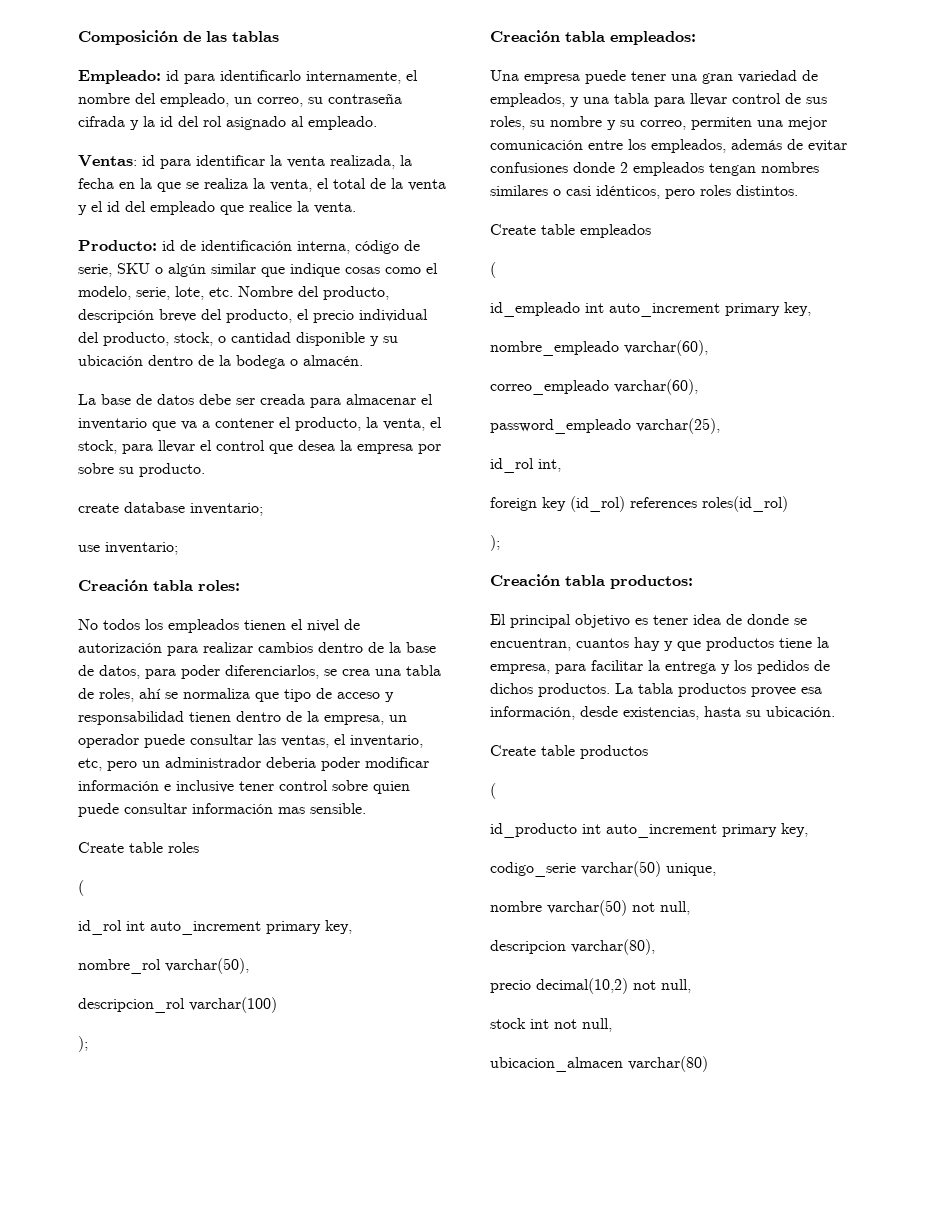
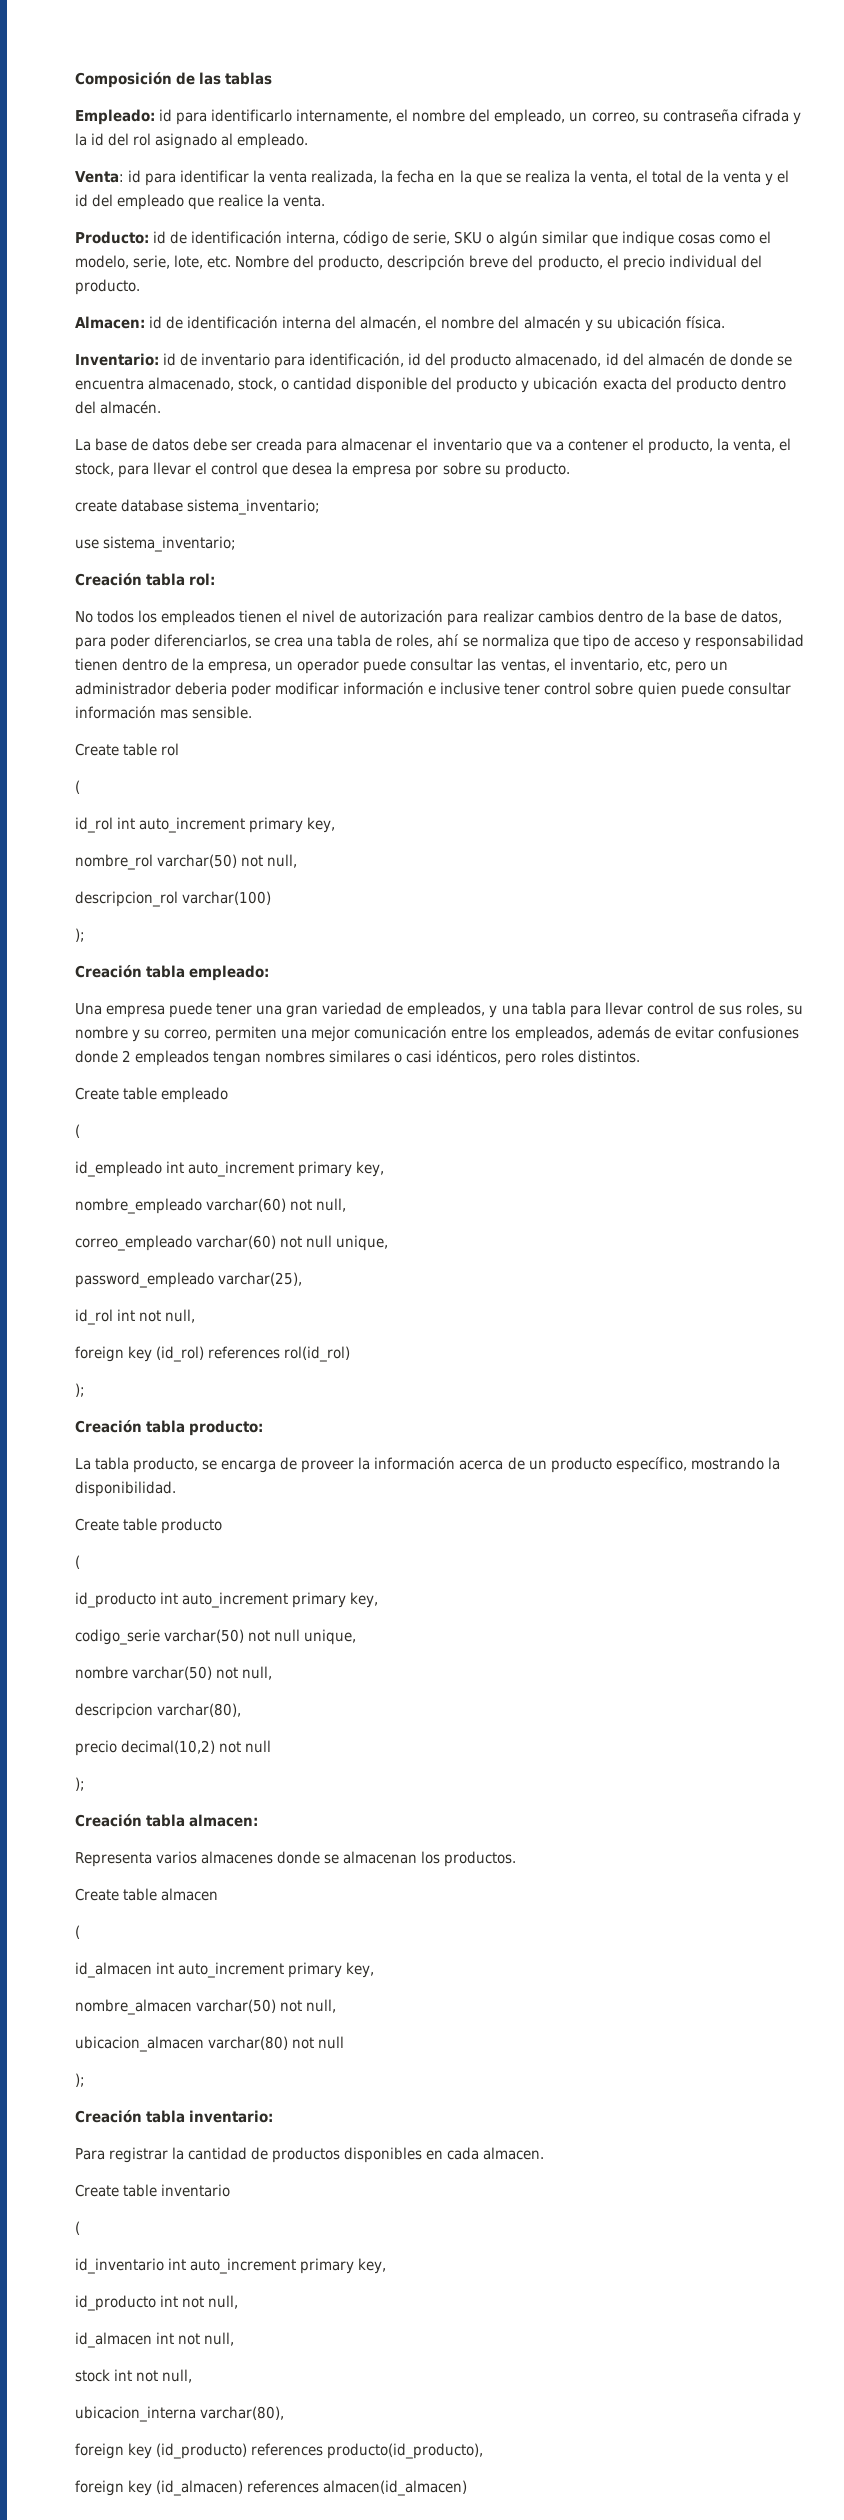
[78,155,137,167] Ventas: -> [75,171,124,183] Venta:
[103,332,398,346] [78,355,298,369] producto, stock, o cantidad disponible y su ubicación dentro de la bodega o -> [75,279,140,295] [75,316,725,332] [75,353,792,369] [75,377,786,393] [75,401,96,414] producto. // Almacen: id de identificación interna del almacén, el nombre del almacén y su ubicación física. // Inventario: id de inventario para identificación, id del producto almacenado, id del almacén de donde se encuentra almacenado, stock, o cantidad disponible del producto y ubicación exacta del producto dentro del
[190,503,263,516] inventario; -> [187,499,321,515] sistema_inventario;
[105,542,178,555] [78,579,240,591] inventario; // Creación tabla roles: -> [103,536,237,552] [75,573,216,586] sistema_inventario; // Creación tabla rol:
[168,842,199,853] roles -> [161,743,180,756] rol
[165,958,249,974] varchar(50), -> [157,854,298,868] varchar(50) not null,
[610,31,696,45] empleados: -> [189,965,270,981] empleado:
[580,224,651,238] empleados -> [161,1087,229,1103] empleado
[624,340,708,356] [490,379,698,395] varchar(60), // correo_empleado varchar(60), -> [206,1198,347,1212] [75,1235,389,1251] varchar(60) not null, // correo_empleado varchar(60) not null unique,
[538,459,561,472] int, -> [117,1309,196,1323] int not null,
[702,496,788,512] [490,535,500,551] [490,574,693,589] [490,614,807,628] [490,637,829,651] [490,660,830,674] [490,683,822,697] [490,706,835,720] [490,745,648,759] roles(id_rol) // ); // Creación tabla productos: // El principal objetivo es tener idea de donde se encuentran, cuantos hay y que productos tiene la empresa, para facilitar la entrega y los pedidos de dichos productos. La tabla productos provee esa información, desde existencias, hasta su ubicación. // Create table productos -> [284,1346,351,1362] [75,1383,85,1397] [75,1420,264,1436] [75,1457,780,1473] [75,1481,176,1497] [75,1518,223,1534] rol(id_rol) // ); // Creación tabla producto: // La tabla producto, se encarga de proveer la información acerca de un producto específico, mostrando la disponibilidad. // Create table producto
(661, 869) none -> [248,1629,301,1642] not null
(656, 985) none -> [245,1740,272,1753] [75,1777,85,1791] [75,1814,259,1827] [75,1851,517,1867] [75,1888,219,1901] [75,1925,80,1939] [75,1962,375,1978] [75,1999,337,2015] [75,2036,345,2052] [75,2073,85,2087] [75,2110,274,2123] [75,2147,545,2163] [75,2184,231,2197] [75,2221,80,2235] [75,2258,387,2274] [75,2295,239,2311] [75,2332,201,2348] null // ); // Creación tabla almacen: // Representa varios almacenes donde se almacenan los productos. // Create table almacen // ( // id_almacen int auto_increment primary key, // nombre_almacen varchar(50) not null, // ubicacion_almacen varchar(80) not null // ); // Creación tabla inventario: // Para registrar la cantidad de productos disponibles en cada almacen. // Create table inventario // ( // id_inventario int auto_increment primary key, // id_producto int not null, // id_almacen int not
[490,1056,708,1072] ubicacion_almacen varchar(80) -> [75,2406,285,2422] [75,2443,484,2459] [75,2480,468,2496] ubicacion_interna varchar(80), // foreign key (id_producto) references producto(id_producto), // foreign key (id_almacen) references almacen(id_almacen)

